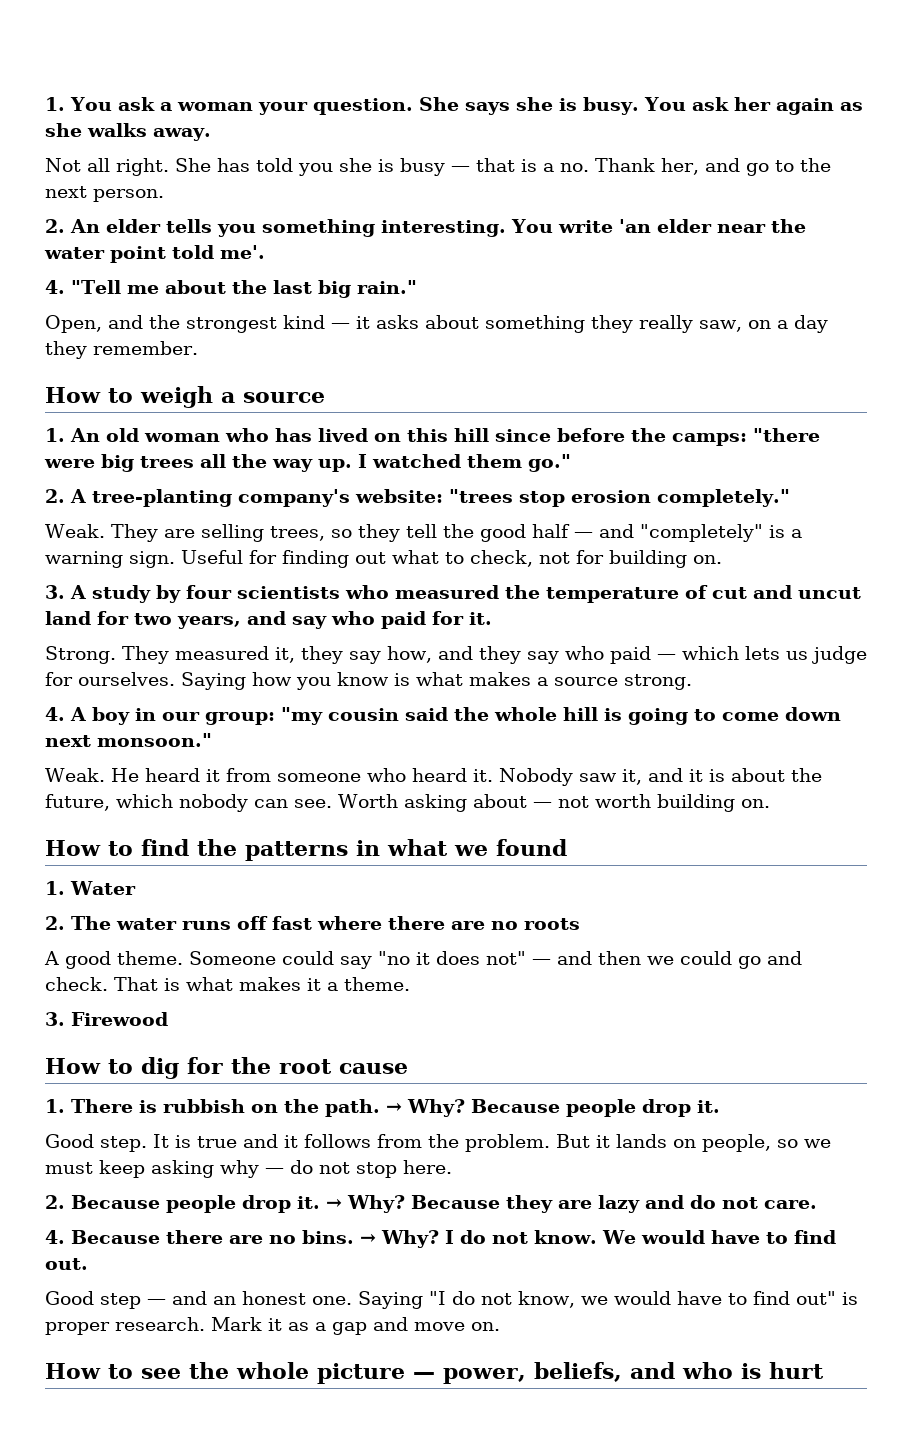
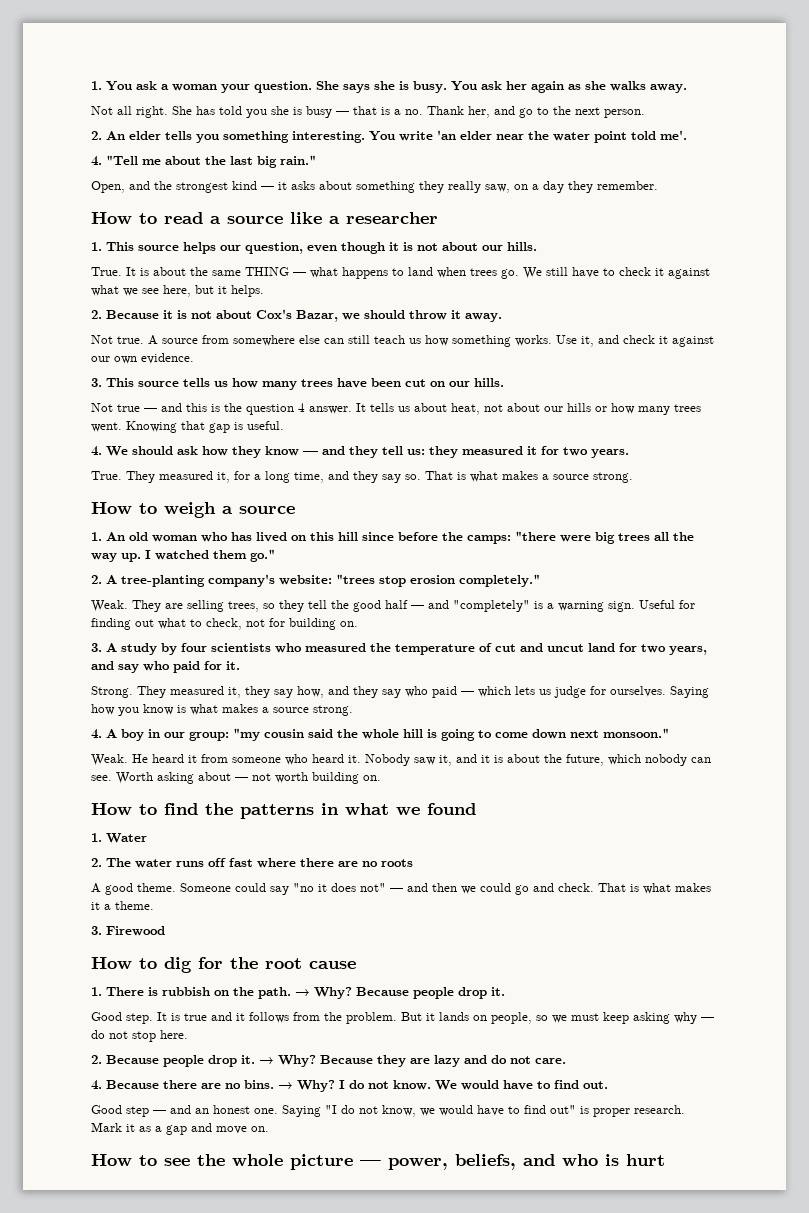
(198, 348) none -> [91,212,438,224] [91,242,537,254] [91,267,710,279] [91,285,264,297] [91,309,502,322] [91,335,714,347] [91,353,194,364] [91,378,504,390] [91,403,701,415] [91,421,284,433] [91,446,629,458] [91,471,633,483] // How to read a source like a researcher // 1. This source helps our question, even though it is not about our hills. // True. It is about the same THING — what happens to land when trees go. We still have to check it against what we see here, but it helps. // 2. Because it is not about Cox's Bazar, we should throw it away. // Not true. A source from somewhere else can still teach us how something works. Use it, and check it against our own evidence. // 3. This source tells us how many trees have been cut on our hills. // Not true — and this is the question 4 answer. It tells us about heat, not about our hills or how many trees went. Knowing that gap is useful. // 4. We should ask how they know — and they tell us: they measured it for two years. // True. They measured it, for a long time, and they say so. That is what makes a source strong.

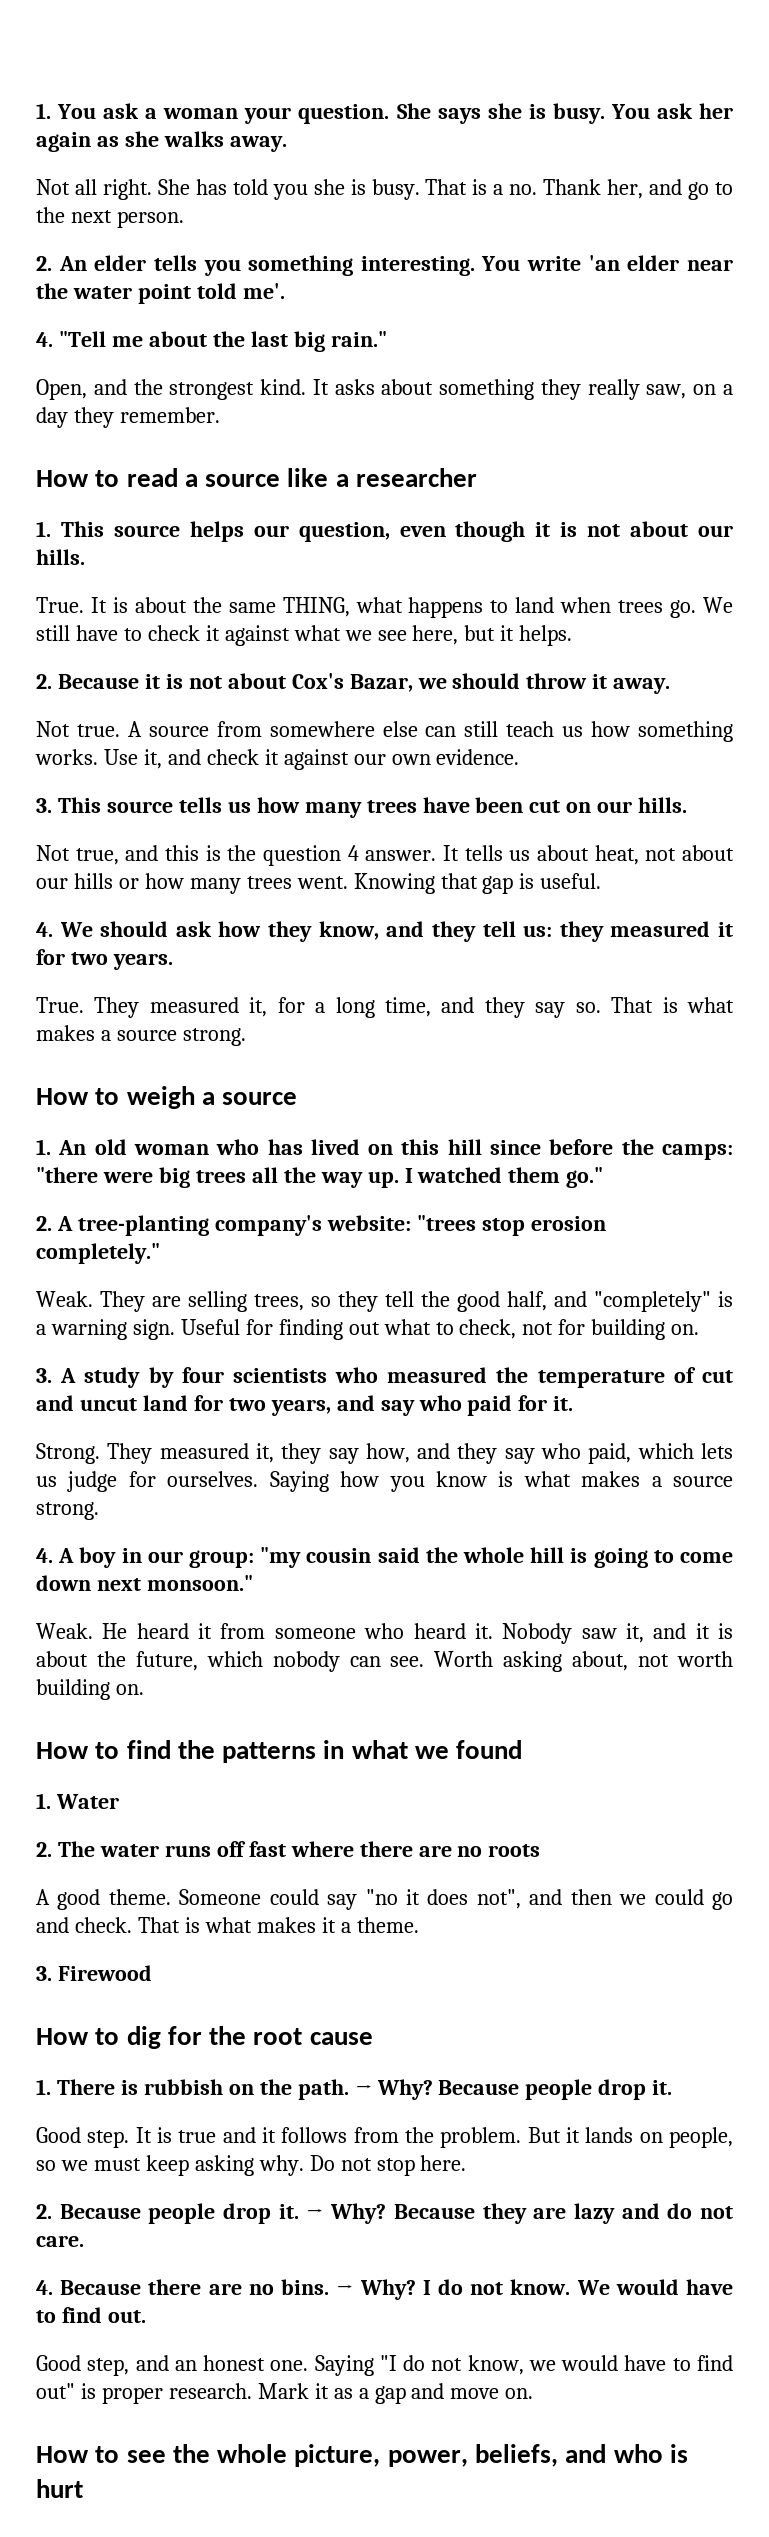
[306,106,377,118] busy — that -> [371,179,468,200] busy. That
[232,181,287,190] kind — it -> [260,379,329,395] kind. It
[245,267,306,276] THING — -> [282,597,350,617] THING,
[117,404,157,412] true — -> [75,848,119,865] true,
[265,446,318,456] know — -> [318,921,379,940] know,
[385,600,424,609] half — -> [507,1291,547,1311] half,
[432,686,474,698] paid — -> [588,1443,632,1464] paid,
[198,772,248,781] about — -> [572,1651,629,1671] about,
[360,883,403,892] not" — -> [476,1889,521,1909] not",
[674,1012,714,1024] [91,1030,105,1039] why — do -> [258,2155,335,2176] why. Do
[126,1106,166,1117] step — -> [87,2358,130,2376] step,
[290,1154,381,1170] picture — -> [294,2444,381,2467] picture,

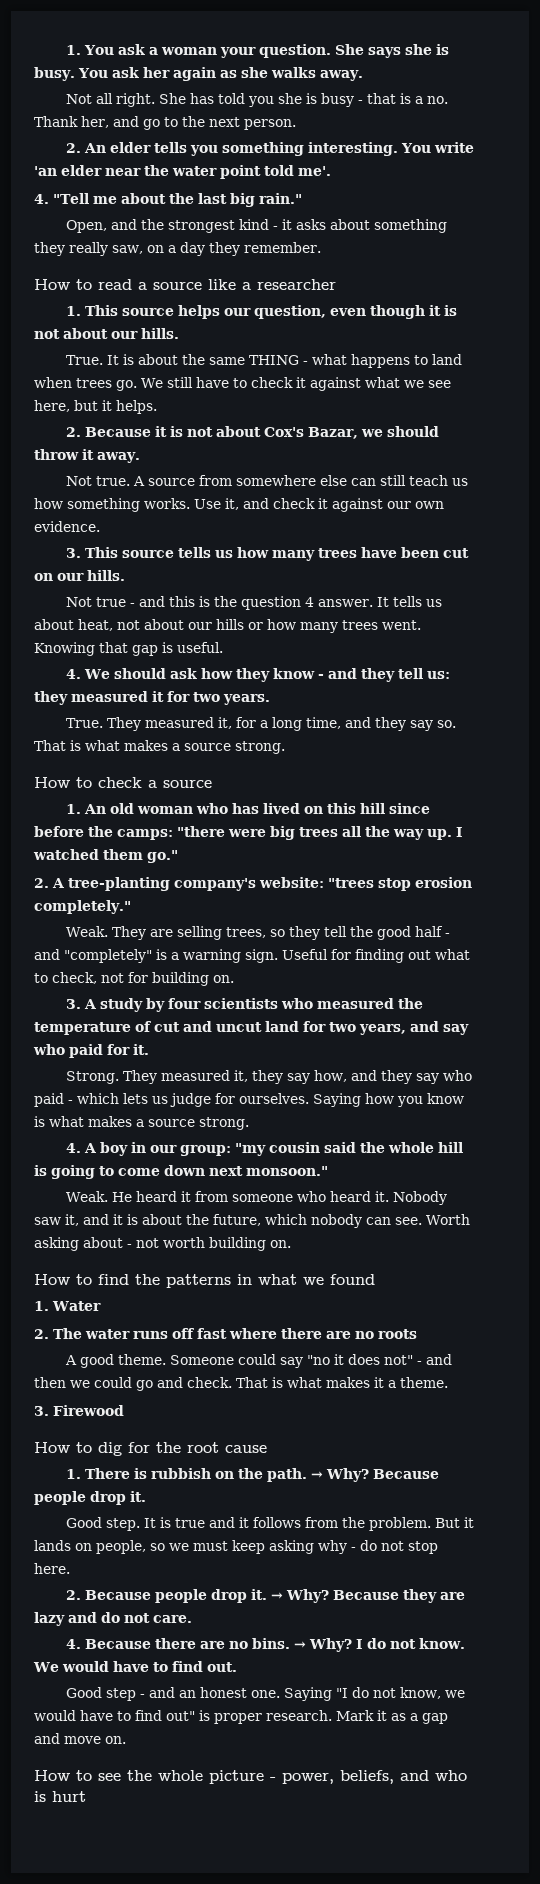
[371,179,468,200] busy. That -> [320,93,396,107] busy - that
[260,379,329,395] kind. It -> [238,219,292,230] kind - it
[282,597,350,617] THING, -> [248,355,308,365] THING -
[75,848,119,865] true, -> [95,597,135,607] true -
[318,921,379,940] know, -> [272,668,324,679] know -
[126,1086,195,1109] weigh -> [98,777,142,788] check
[507,1291,547,1311] half, -> [414,926,450,937] half -
[588,1443,632,1464] paid, -> [34,1093,73,1107] paid -
[572,1651,629,1671] about, -> [83,1237,132,1248] about -
[476,1889,521,1909] not", -> [383,1355,422,1365] not" -
[258,2155,335,2176] why. Do -> [318,1540,377,1554] why - do
[87,2358,130,2376] step, -> [105,1688,145,1701] step -
[294,2444,381,2467] picture, -> [209,1770,276,1784] picture -

